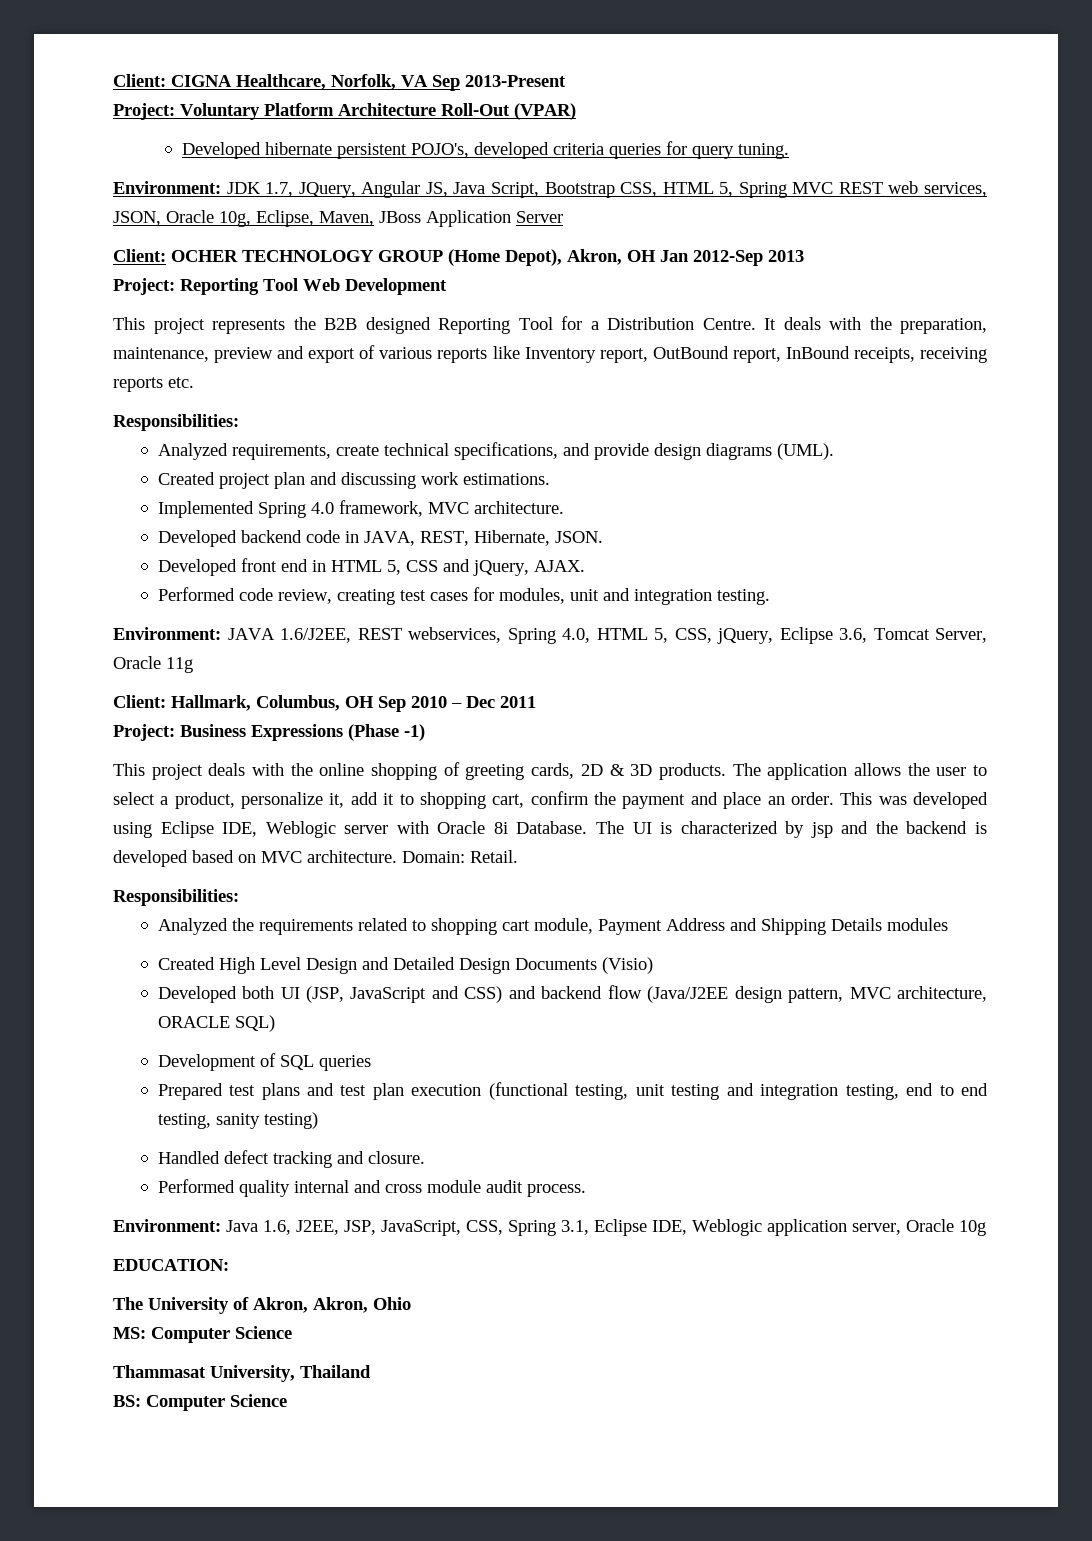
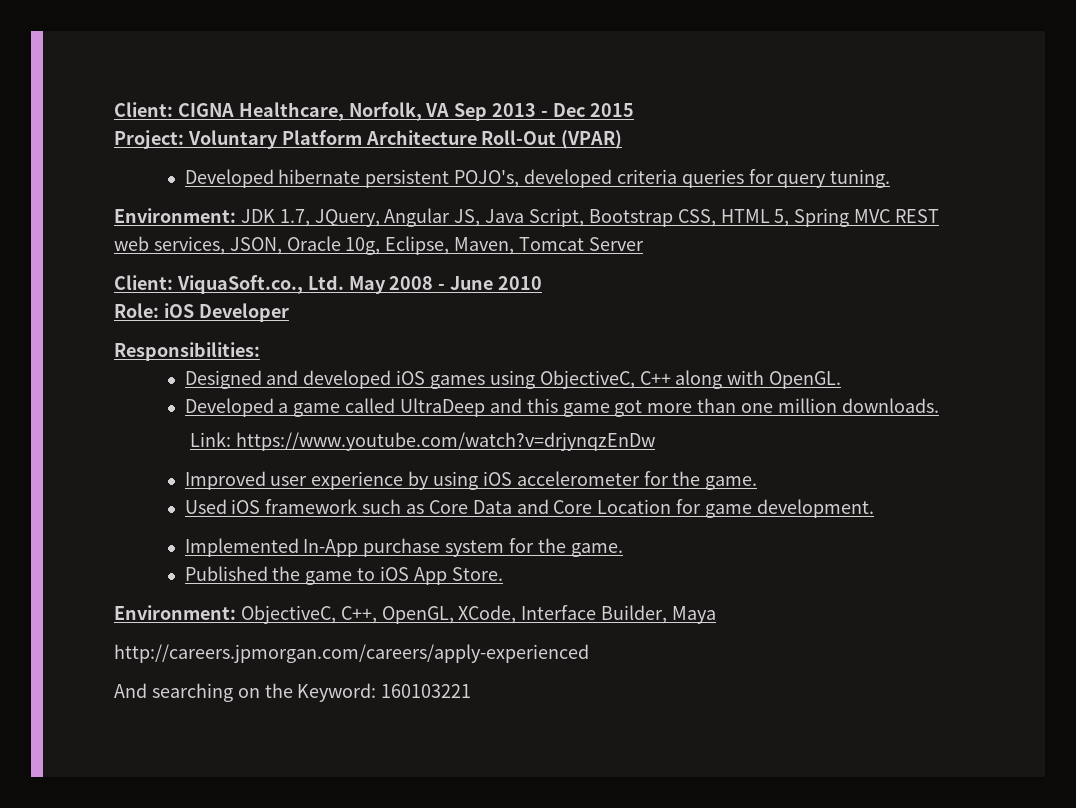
[465,75,566,87] 2013-Present -> [492,103,634,117] 2013 - Dec 2015
[379,210,511,227] JBoss Application -> [519,237,585,251] Tomcat
[171,249,804,266] [113,278,447,295] [113,316,987,334] [113,345,987,363] [113,377,194,392] [113,414,239,431] [157,442,834,460] [157,472,550,489] [157,500,564,518] [157,530,603,547] [157,558,585,576] [157,587,770,605] [113,627,987,644] [113,656,193,673] [113,695,536,712] [113,724,425,741] [113,762,988,780] [113,791,988,809] [113,821,987,838] [113,850,518,867] [113,889,239,906] [157,918,948,935] [157,957,653,974] [157,985,988,1003] [157,1015,275,1032] [157,1053,371,1071] [157,1082,989,1100] [157,1112,318,1129] [157,1150,425,1168] [157,1179,586,1197] [113,1219,986,1236] [113,1259,229,1271] [113,1297,411,1314] [113,1326,292,1343] [113,1365,371,1382] [113,1394,287,1411] OCHER TECHNOLOGY GROUP (Home Depot), Akron, OH Jan 2012-Sep 2013 // Project: Reporting Tool Web Development // This project represents the B2B designed Reporting Tool for a Distribution Centre. It deals with the preparation, maintenance, preview and export of various reports like Inventory report, OutBound report, InBound receipts, receiving reports etc. // Responsibilities: // Analyzed requirements, create technical specifications, and provide design diagrams (UML). // Created project plan and discussing work estimations. // Implemented Spring 4.0 framework, MVC architecture. // Developed backend code in JAVA, REST, Hibernate, JSON. // Developed front end in HTML 5, CSS and jQuery, AJAX. // Performed code review, creating test cases for modules, unit and integration testing. // Environment: JAVA 1.6/J2EE, REST webservices, Spring 4.0, HTML 5, CSS, jQuery, Eclipse 3.6, Tomcat Server, Oracle 11g // Client: Hallmark, Columbus, OH Sep 2010 – Dec 2011 // Project: Business Expressions (Phase -1) // This project deals with the online shopping of greeting cards, 2D & 3D products. The application allows the user to select a product, personalize it, add it to shopping cart, confirm the payment and place an order. This was developed using Eclipse IDE, Weblogic server with Oracle 8i Database. The UI is characterized by jsp and the backend is developed based on MVC architecture. Domain: Retail. // Responsibilities: // Analyzed the requirements related to shopping cart module, Payment Address and Shipping Details modules // Created High Level Design and Detailed Design Documents (Visio) // Developed both UI (JSP, JavaScript and CSS) and backend flow (Java/J2EE design pattern, MVC architecture, ORACLE SQL) // Development of SQL queries // Prepared test plans and test plan execution (functional testing, unit testing and integration testing, end to end testing, sanity testing) // Handled defect tracking and closure. // Performed quality internal and cross module audit process. // Environment: Java 1.6, J2EE, JSP, JavaScript, CSS, Spring 3.1, Eclipse IDE, Weblogic application server, Oracle 10g // EDUCATION: // The University of Akron, Akron, Ohio // MS: Computer Science // Thammasat University, Thailand // BS: Computer Science -> [176,275,543,294] [114,303,289,322] [114,342,260,361] [184,370,842,389] [184,398,939,417] [190,432,655,451] [184,471,758,490] [184,499,874,518] [184,538,623,557] [184,566,503,585] [114,605,717,624] [114,644,589,663] [114,683,472,702] ViquaSoft.co., Ltd. May 2008 - June 2010 // Role: iOS Developer // Responsibilities: // Designed and developed iOS games using ObjectiveC, C++ along with OpenGL. // Developed a game called UltraDeep and this game got more than one million downloads. // Link: https://www.youtube.com/watch?v=drjynqzEnDw // Improved user experience by using iOS accelerometer for the game. // Used iOS framework such as Core Data and Core Location for game development. // Implemented In-App purchase system for the game. // Published the game to iOS App Store. // Environment: ObjectiveC, C++, OpenGL, XCode, Interface Builder, Maya // http://careers.jpmorgan.com/careers/apply-experienced // And searching on the Keyword: 160103221

